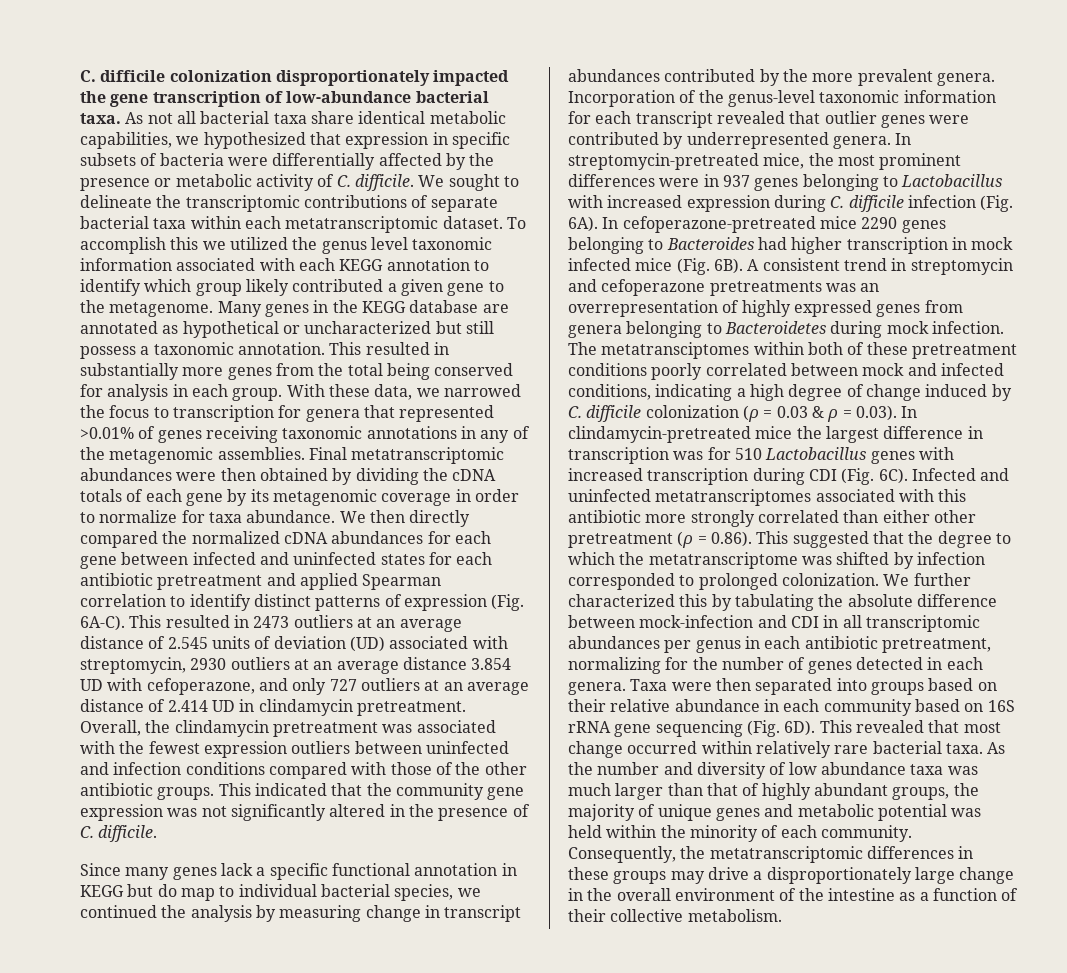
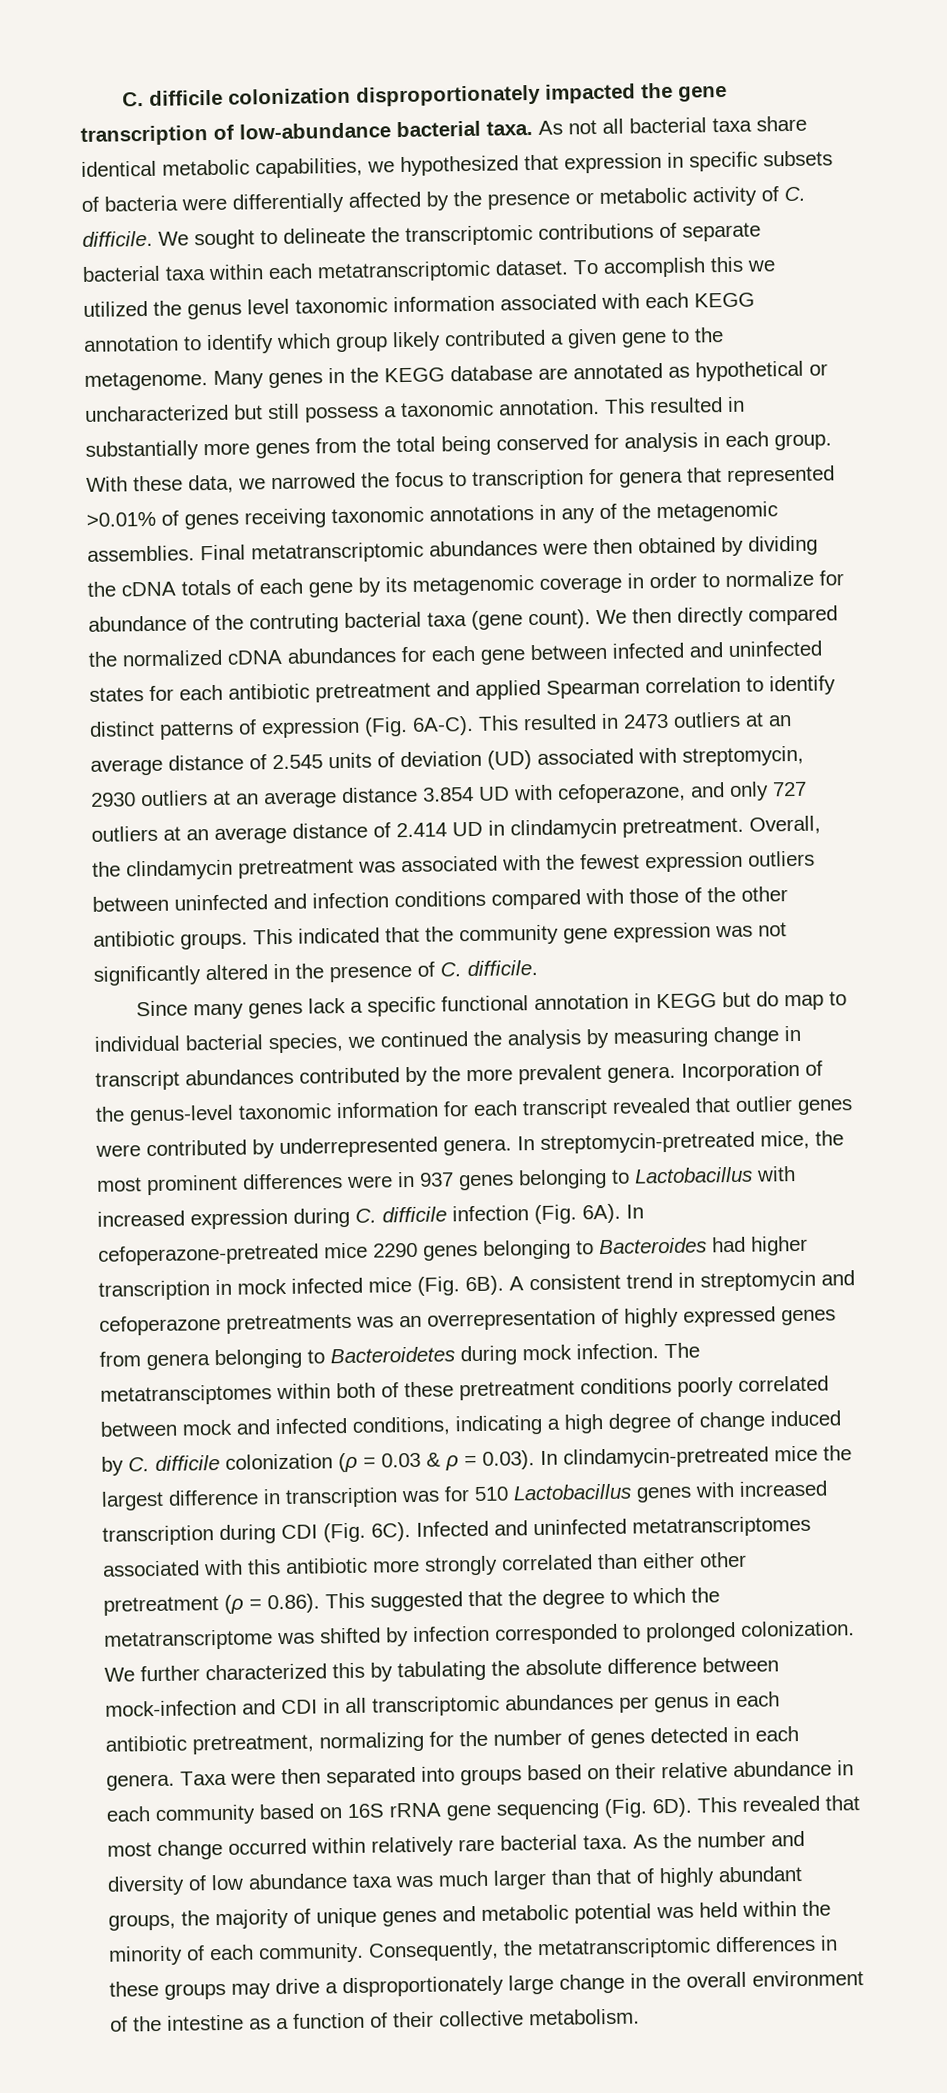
[208,510,336,523] taxa abundance. -> [88,609,591,634] abundance of the contruting bacterial taxa (gene count).

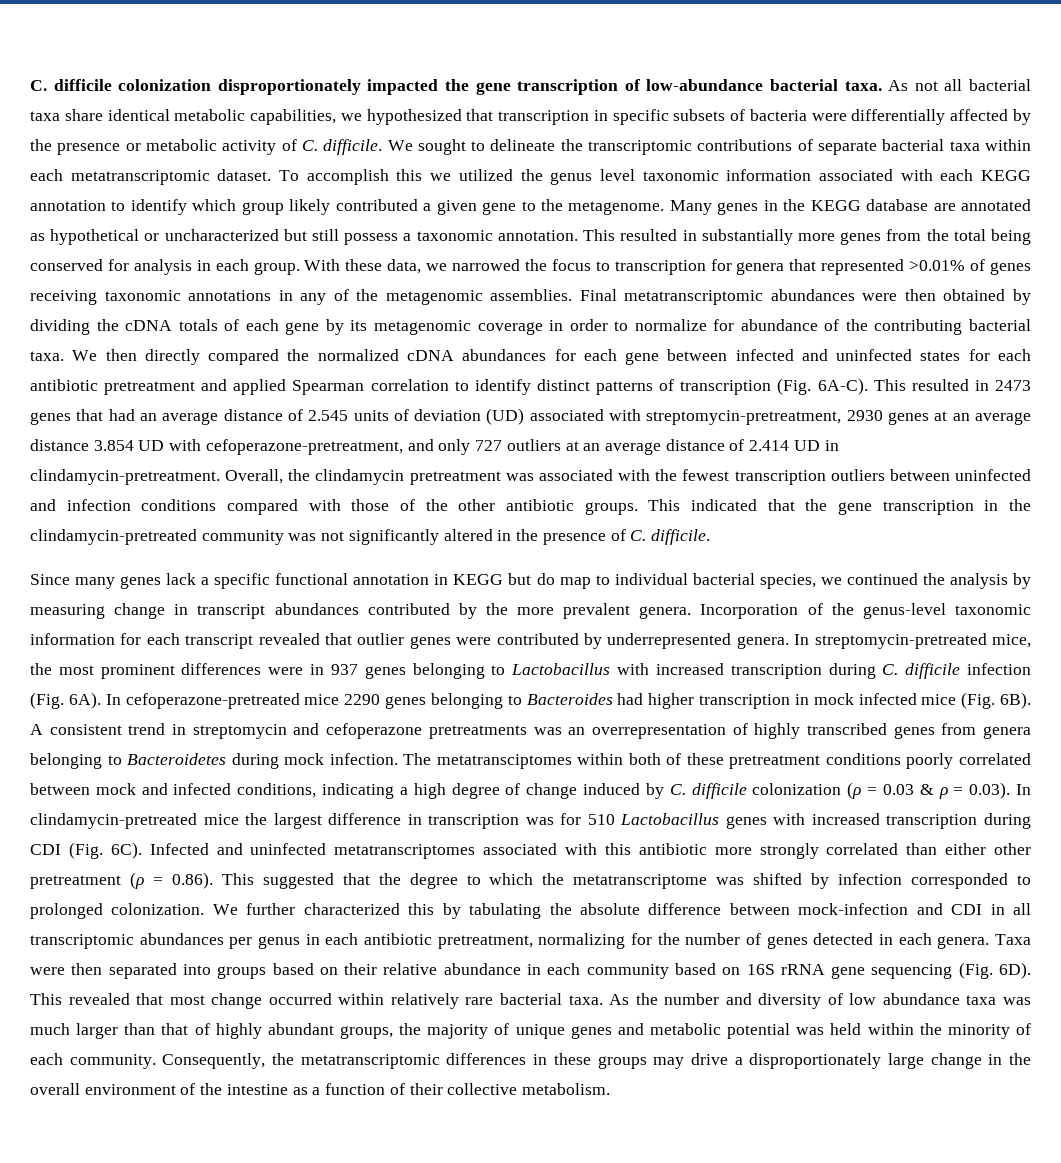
[564,152,662,174] expression -> [498,110,590,125] transcription
[249,609,591,634] contruting bacterial taxa (gene count). -> [874,319,1031,335] [30,351,64,361] contributing bacterial taxa.
[261,717,360,739] expression -> [680,380,772,395] transcription
[673,711,764,728] outliers at -> [30,409,135,425] genes that had
[682,745,804,767] [91,790,208,807] streptomycin, 2930 outliers -> [646,410,930,425] streptomycin-pretreatment, 2930 genes
[557,782,686,804] cefoperazone, -> [205,439,403,455] cefoperazone-pretreatment,
[510,817,744,840] clindamycin pretreatment. -> [30,469,220,485] clindamycin-pretreatment.
[645,851,743,873] expression -> [734,470,826,485] transcription
[459,922,711,946] community gene expression -> [837,499,1031,515] [30,529,284,545] gene transcription in the clindamycin-pretreated community
[190,1208,288,1230] expression -> [730,664,822,679] transcription
[683,1306,776,1327] expressed -> [806,723,887,735] transcribed

